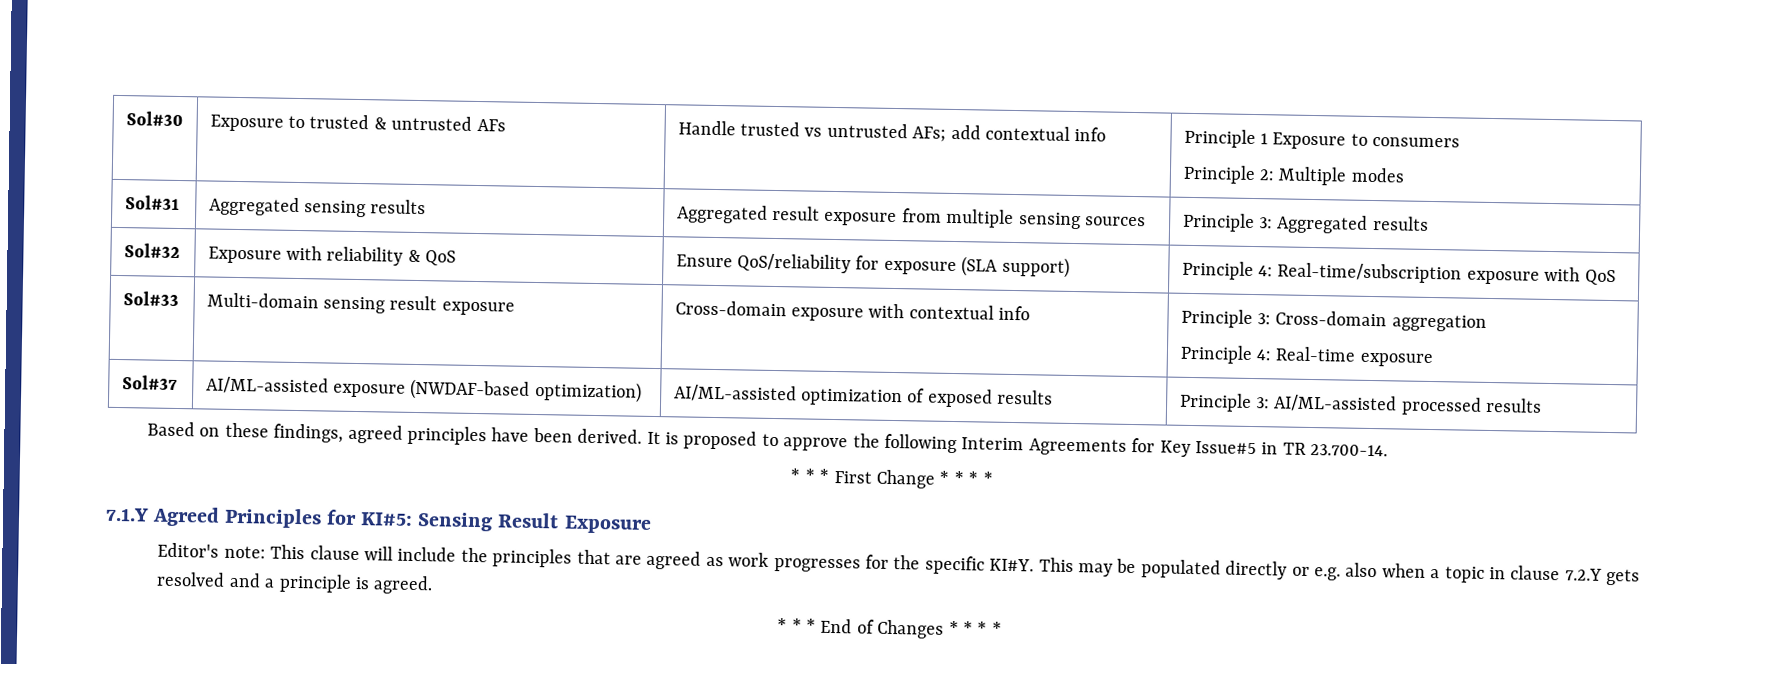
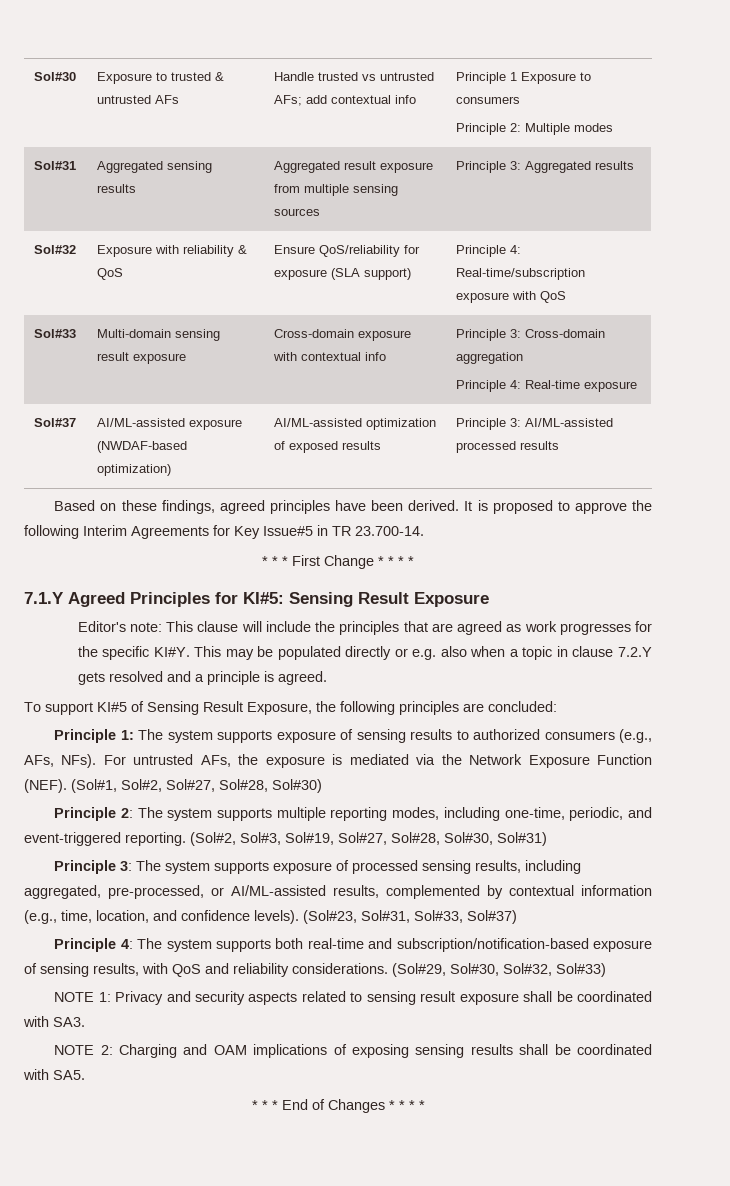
(434, 585) none -> [24,701,557,715] [54,729,653,743] [24,754,652,768] [24,779,322,793] [54,807,652,821] [24,832,547,846] [54,860,582,874] [24,885,652,899] [24,910,517,924] [54,938,653,952] [24,963,606,977] [54,991,652,1005] [23,1016,85,1027] [54,1044,652,1058] [23,1069,85,1080] // To support KI#5 of Sensing Result Exposure, the following principles are concluded: // Principle 1: The system supports exposure of sensing results to authorized consumers (e.g., AFs, NFs). For untrusted AFs, the exposure is mediated via the Network Exposure Function (NEF). (Sol#1, Sol#2, Sol#27, Sol#28, Sol#30) // Principle 2: The system supports multiple reporting modes, including one-time, periodic, and event-triggered reporting. (Sol#2, Sol#3, Sol#19, Sol#27, Sol#28, Sol#30, Sol#31) // Principle 3: The system supports exposure of processed sensing results, including aggregated, pre-processed, or AI/ML-assisted results, complemented by contextual information (e.g., time, location, and confidence levels). (Sol#23, Sol#31, Sol#33, Sol#37) // Principle 4: The system supports both real-time and subscription/notification-based exposure of sensing results, with QoS and reliability considerations. (Sol#29, Sol#30, Sol#32, Sol#33) // NOTE 1: Privacy and security aspects related to sensing result exposure shall be coordinated with SA3. // NOTE 2: Charging and OAM implications of exposing sensing results shall be coordinated with SA5.

